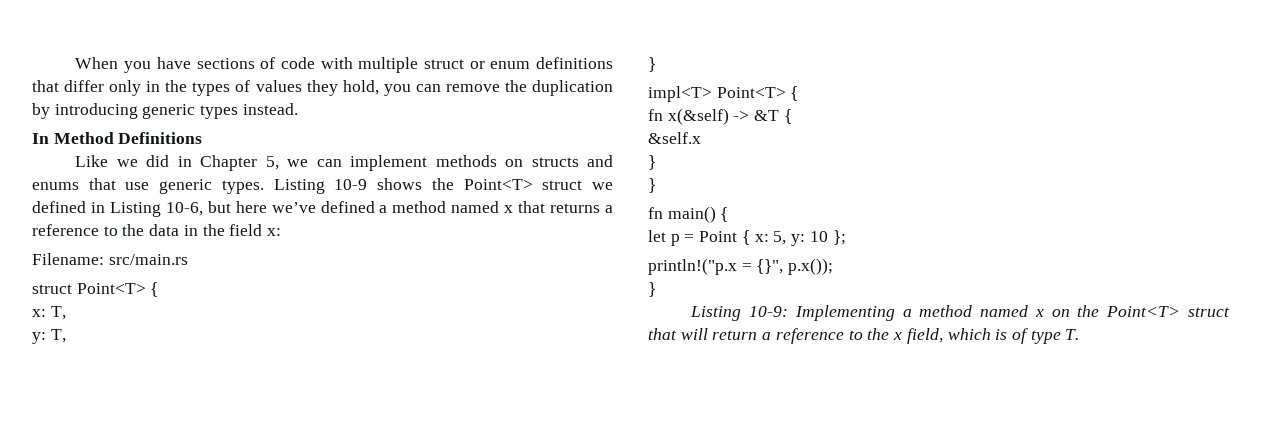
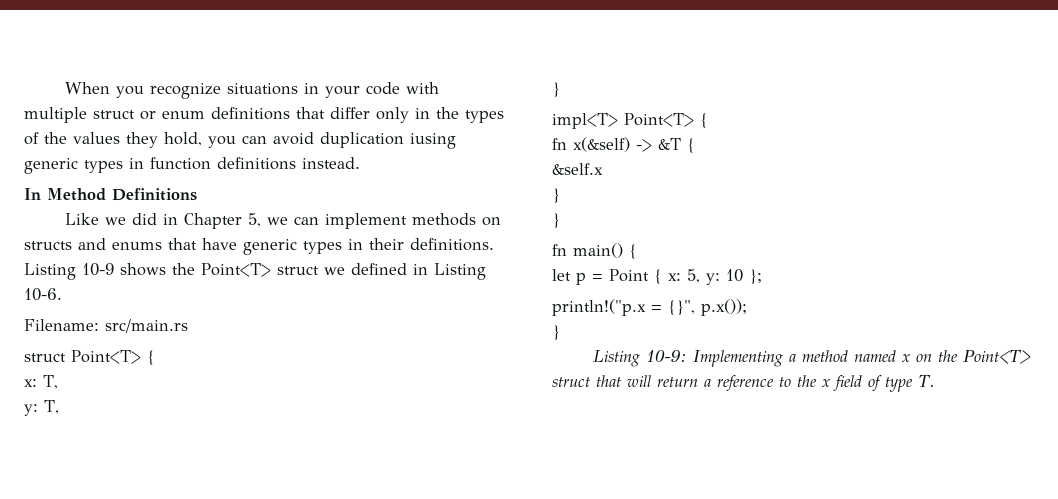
[156,57,276,69] have sections of -> [150,83,361,99] recognize situations in your
(251, 86) none -> [44,132,67,144] the
[445,80,613,96] [32,103,239,119] remove the duplication by introducing generic types -> [273,132,456,149] [24,157,296,174] avoid duplication iusing generic types in function definitions
[125,179,264,194] use generic types. -> [202,238,494,255] have generic types in their definitions.
[165,201,614,216] [32,224,282,236] 10-6, but here we’ve defined a method named x that returns a reference to the data in the field x: -> [24,288,62,301] 10-6.
[906,328,1008,344] field, which is -> [833,375,862,392] field

